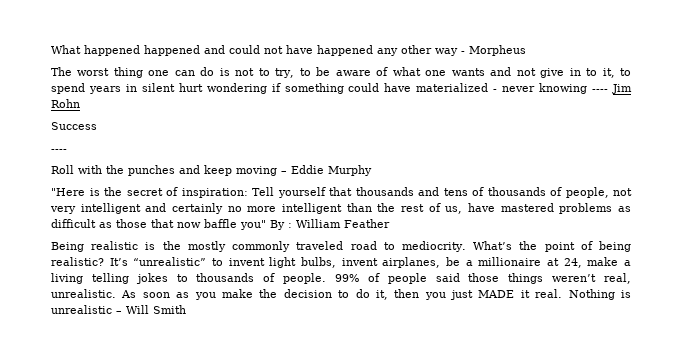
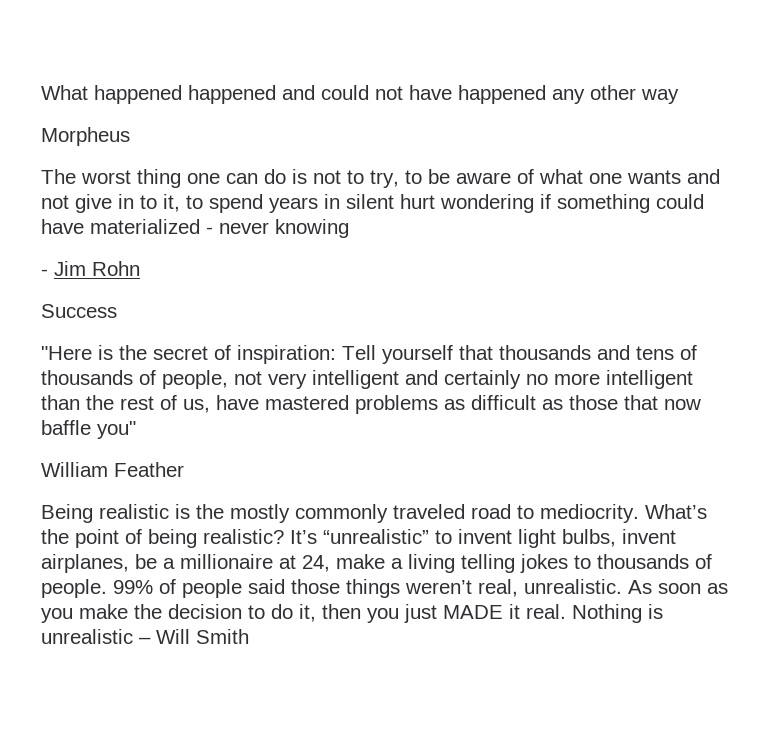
[461,51,465,54] - -> (679, 96) //
[592,89,609,92] ---- -> [41,269,48,276] // -
[51,149,67,152] [51,165,372,176] // ---- // Roll with the punches and keep moving – Eddie Murphy -> (117, 311) none
[270,220,292,230] By : -> (136, 430) //

